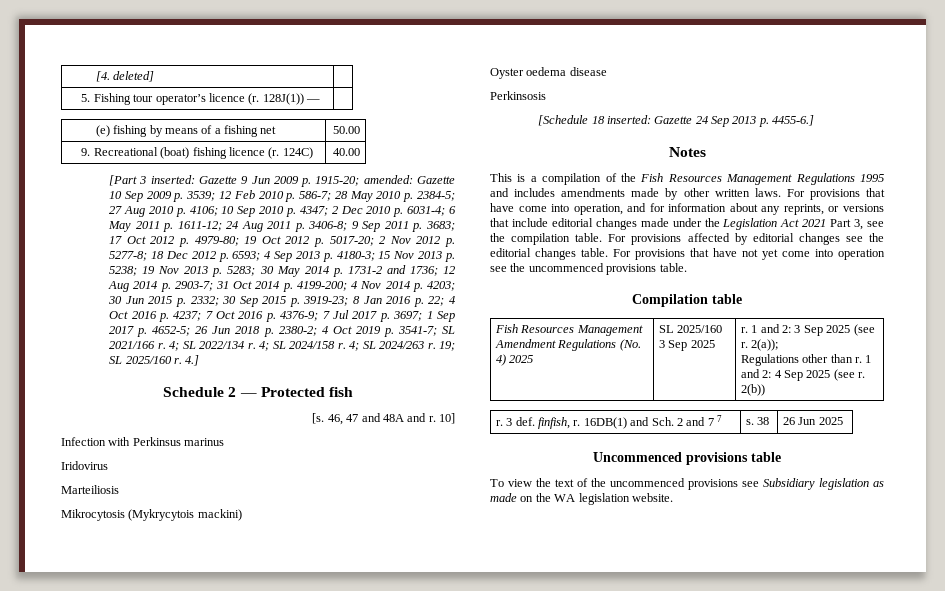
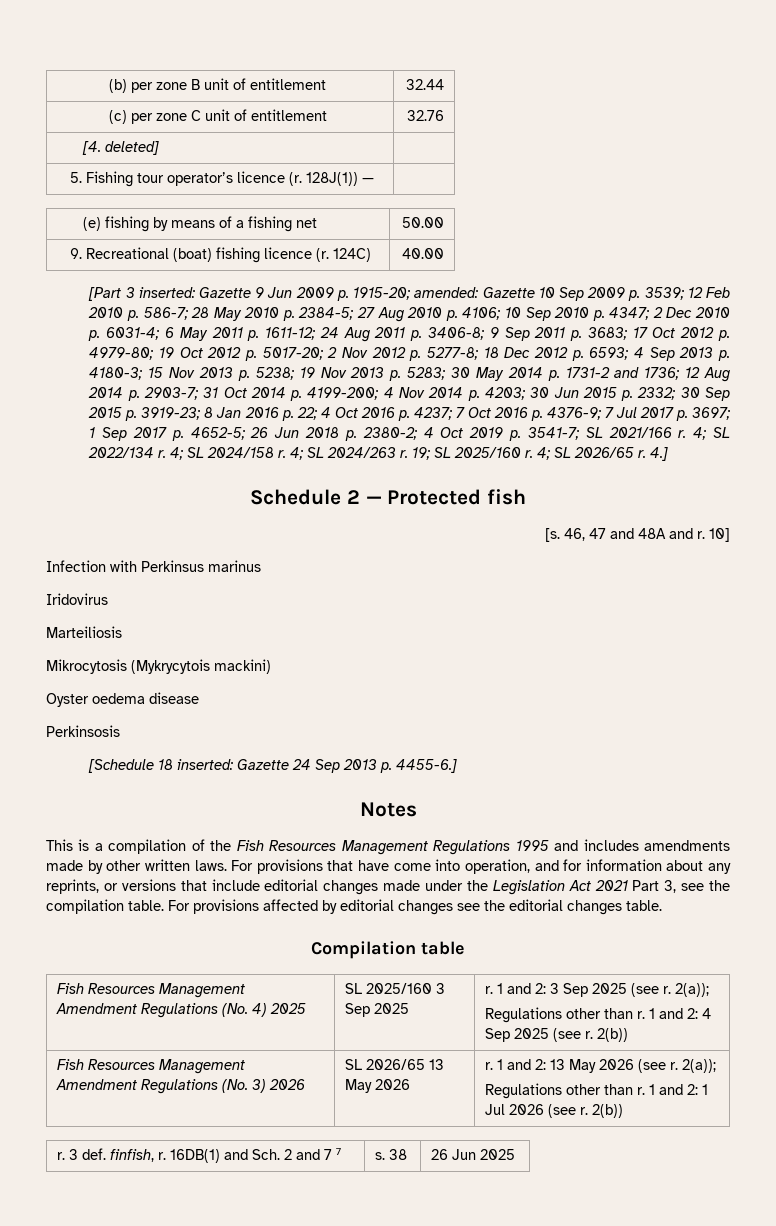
(95, 76) none -> [108,78,326,93] [406,79,445,90] [108,109,327,124] [407,110,445,121] (b) per zone B unit of entitlement | 32.44 // (c) per zone C unit of entitlement | 32.76 //
(182, 361) none -> [537,447,647,460] 4; SL 2026/65 r.
[613,248,885,260] [490,263,687,275] For provisions that have not yet come into operation see the uncommenced provisions table. -> (662, 905) none
(765, 390) none -> [56,1059,245,1074] [55,1079,305,1094] [344,1059,444,1070] [344,1079,410,1093] [484,1059,716,1073] [484,1083,708,1099] [484,1104,623,1118] // Fish Resources Management Amendment Regulations (No. 3) 2026 | SL 2026/65 13 May 2026 | r. 1 and 2: 13 May 2026 (see r. 2(a)); // Regulations other than r. 1 and 2: 1 Jul 2026 (see r. 2(b))
[593,452,781,465] [490,478,884,490] [490,493,673,505] // Uncommenced provisions table // To view the text of the uncommenced provisions see Subsidiary legislation as made on the WA legislation website. -> (515, 1154) none

